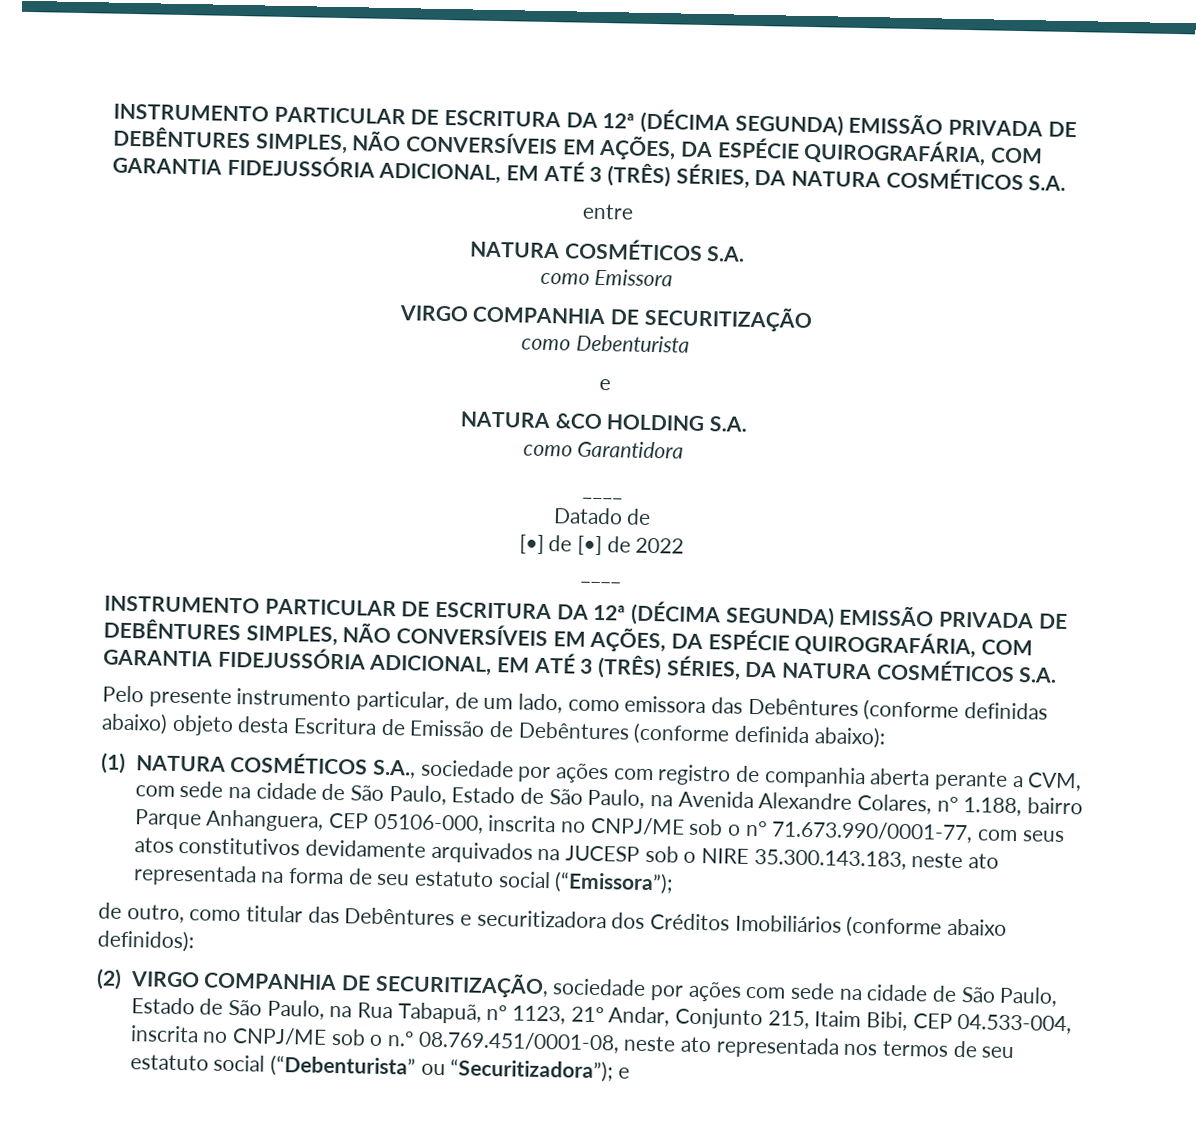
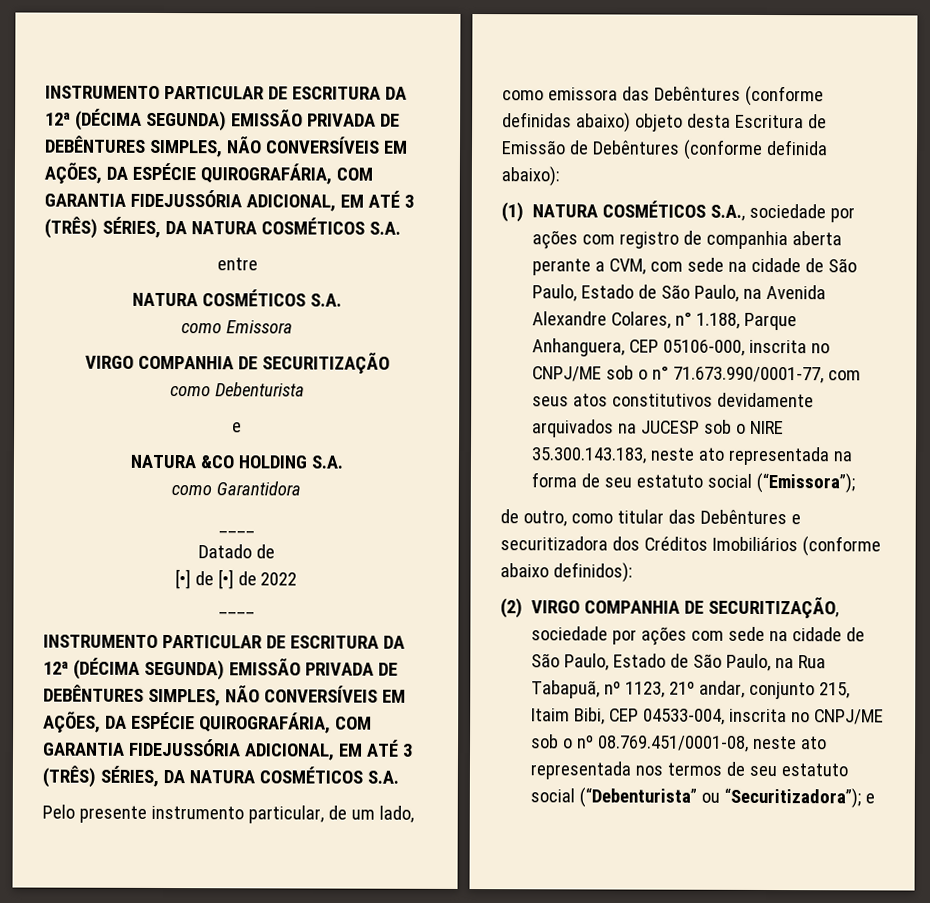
[1026,797,1083,815] bairro -> (741, 320) none
[608,1006,763,1030] Andar, Conjunto -> [699,680,816,700] andar, conjunto
[957,1013,1073,1035] [129,1025,414,1047] 04.533-004, inscrita no CNPJ/ME sob o n.º -> [643,708,885,725] [531,734,595,749] 04533-004, inscrita no CNPJ/ME sob o nº

